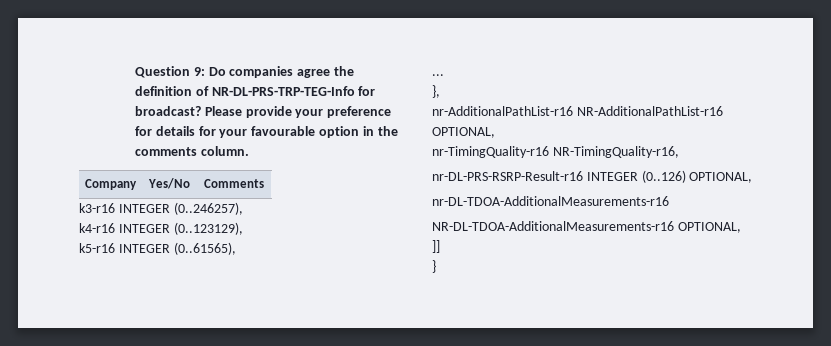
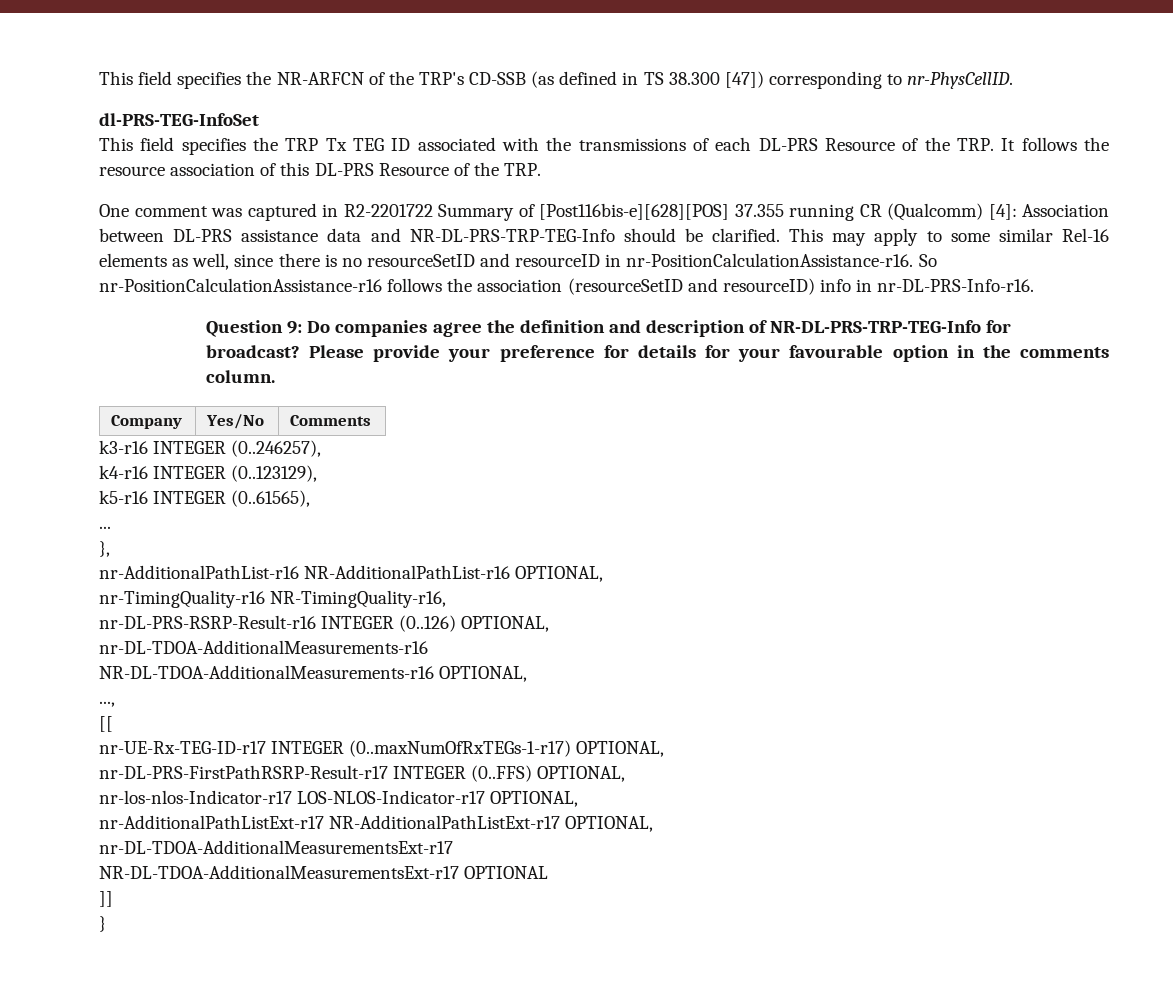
(135, 72) none -> [99,71,1014,89] [99,113,259,126] [99,137,1110,155] [99,162,542,176] [99,203,1109,221] [99,228,1109,246] [99,253,937,270] [99,278,1035,295] This field specifies the NR-ARFCN of the TRP's CD-SSB (as defined in TS 38.300 [47]) corresponding to nr-PhysCellID. // dl-PRS-TEG-InfoSet // This field specifies the TRP Tx TEG ID associated with the transmissions of each DL-PRS Resource of the TRP. It follows the resource association of this DL-PRS Resource of the TRP. // One comment was captured in R2-2201722 Summary of [Post116bis-e][628][POS] 37.355 running CR (Qualcomm) [4]: Association between DL-PRS assistance data and NR-DL-PRS-TRP-TEG-Info should be clarified. This may apply to some similar Rel-16 elements as well, since there is no resourceSetID and resourceID in nr-PositionCalculationAssistance-r16. So nr-PositionCalculationAssistance-r16 follows the association (resourceSetID and resourceID) info in nr-DL-PRS-Info-r16. //
(193, 91) none -> [608,320,746,337] and description
(741, 227) none -> [99,701,115,707] [99,716,113,732] [99,740,665,757] [99,765,626,782] [99,790,579,807] [99,815,654,832] [99,840,453,854] [99,865,549,879] // ..., // [[ // nr-UE-Rx-TEG-ID-r17 INTEGER (0..maxNumOfRxTEGs-1-r17) OPTIONAL, // nr-DL-PRS-FirstPathRSRP-Result-r17 INTEGER (0..FFS) OPTIONAL, // nr-los-nlos-Indicator-r17 LOS-NLOS-Indicator-r17 OPTIONAL, // nr-AdditionalPathListExt-r17 NR-AdditionalPathListExt-r17 OPTIONAL, // nr-DL-TDOA-AdditionalMeasurementsExt-r17 // NR-DL-TDOA-AdditionalMeasurementsExt-r17 OPTIONAL

